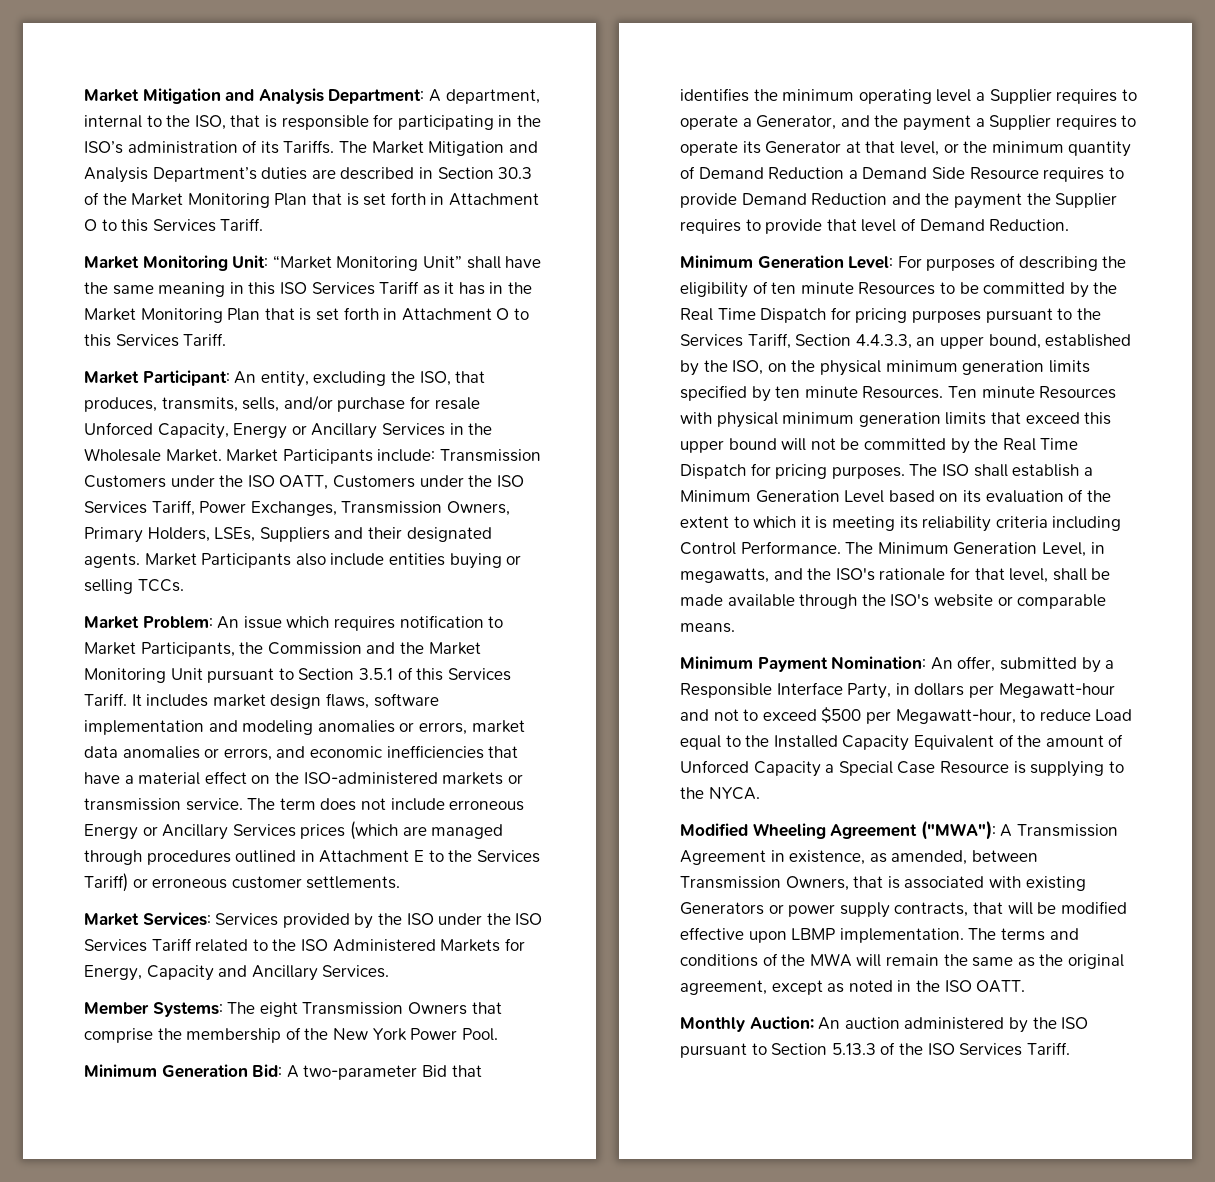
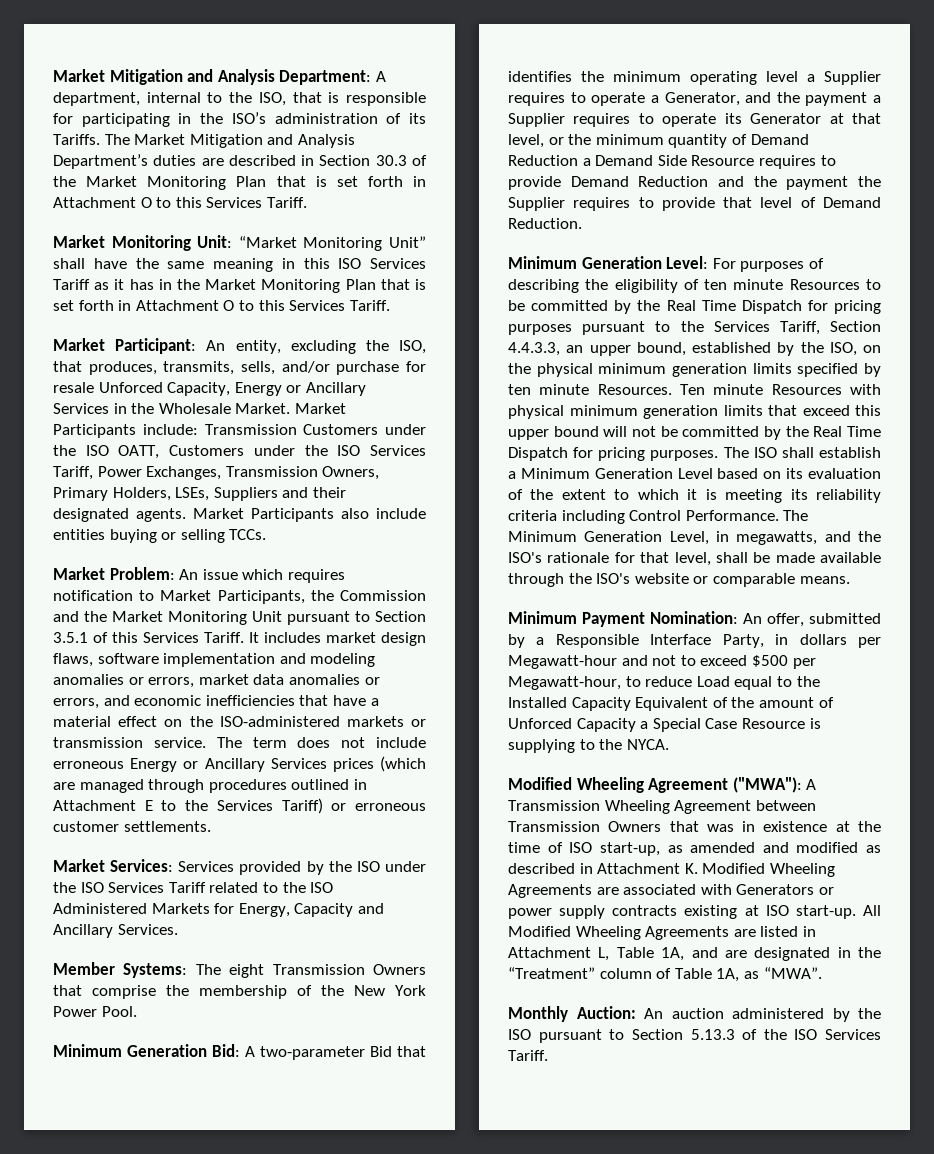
[680,850,1038,865] [680,876,900,891] Agreement in existence, as amended, between Transmission Owners, that is -> [604,800,816,814] [508,821,881,832] [508,842,881,856] [508,863,835,877] [508,884,619,898] Wheeling Agreement between Transmission Owners that was in existence at the time of ISO start-up, as amended and modified as described in Attachment K. Modified Wheeling Agreements are
[1025,876,1086,891] existing -> (732, 889) none
[894,901,1127,917] [680,927,1079,943] [680,953,1124,969] [680,980,1026,995] contracts, that will be modified effective upon LBMP implementation. The terms and conditions of the MWA will remain the same as the original agreement, except as noted in the ISO OATT. -> [612,905,881,919] [508,926,816,940] [508,947,881,961] [508,967,822,982] contracts existing at ISO start-up. All Modified Wheeling Agreements are listed in Attachment L, Table 1A, and are designated in the “Treatment” column of Table 1A, as “MWA”.

